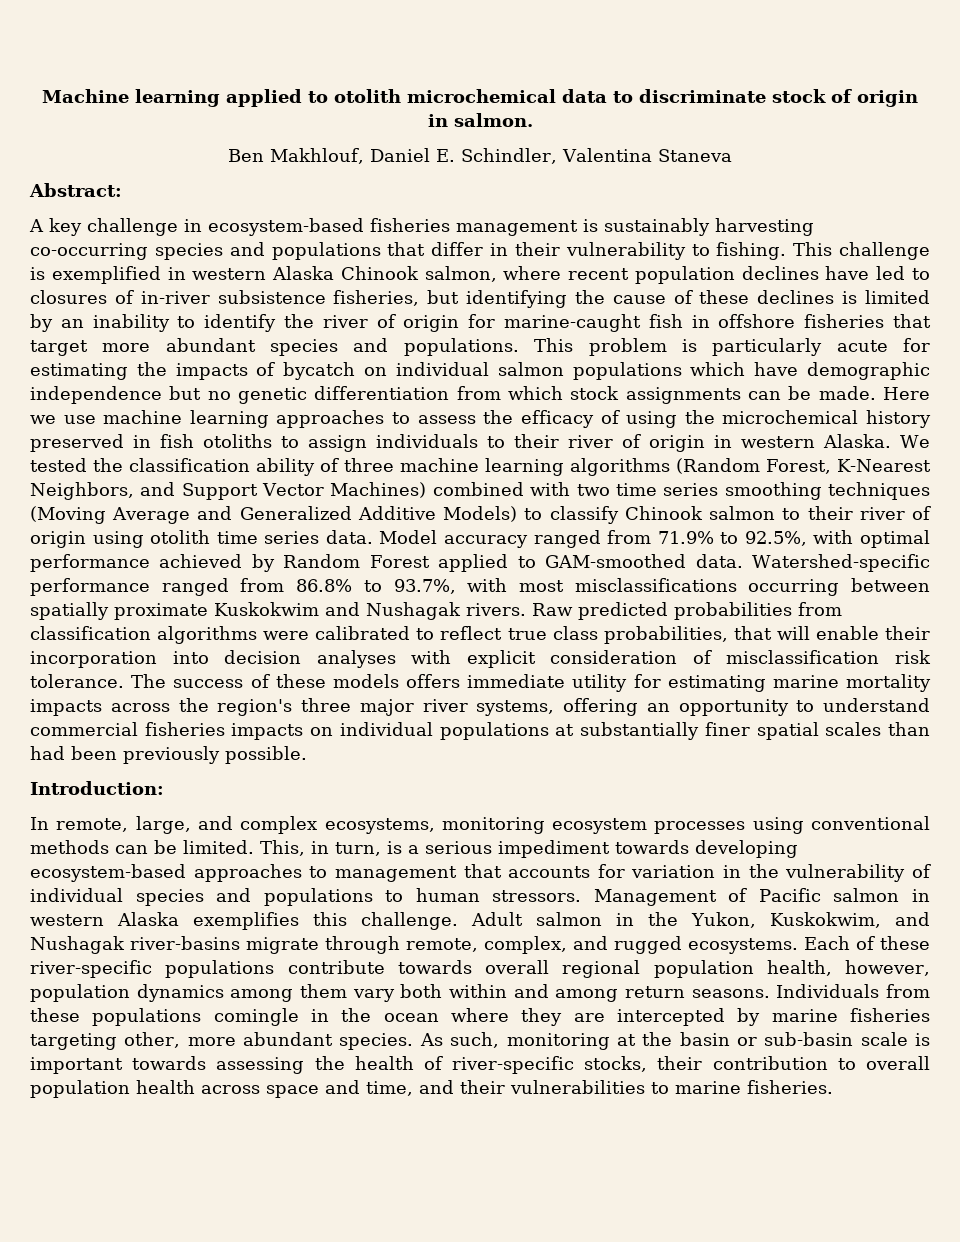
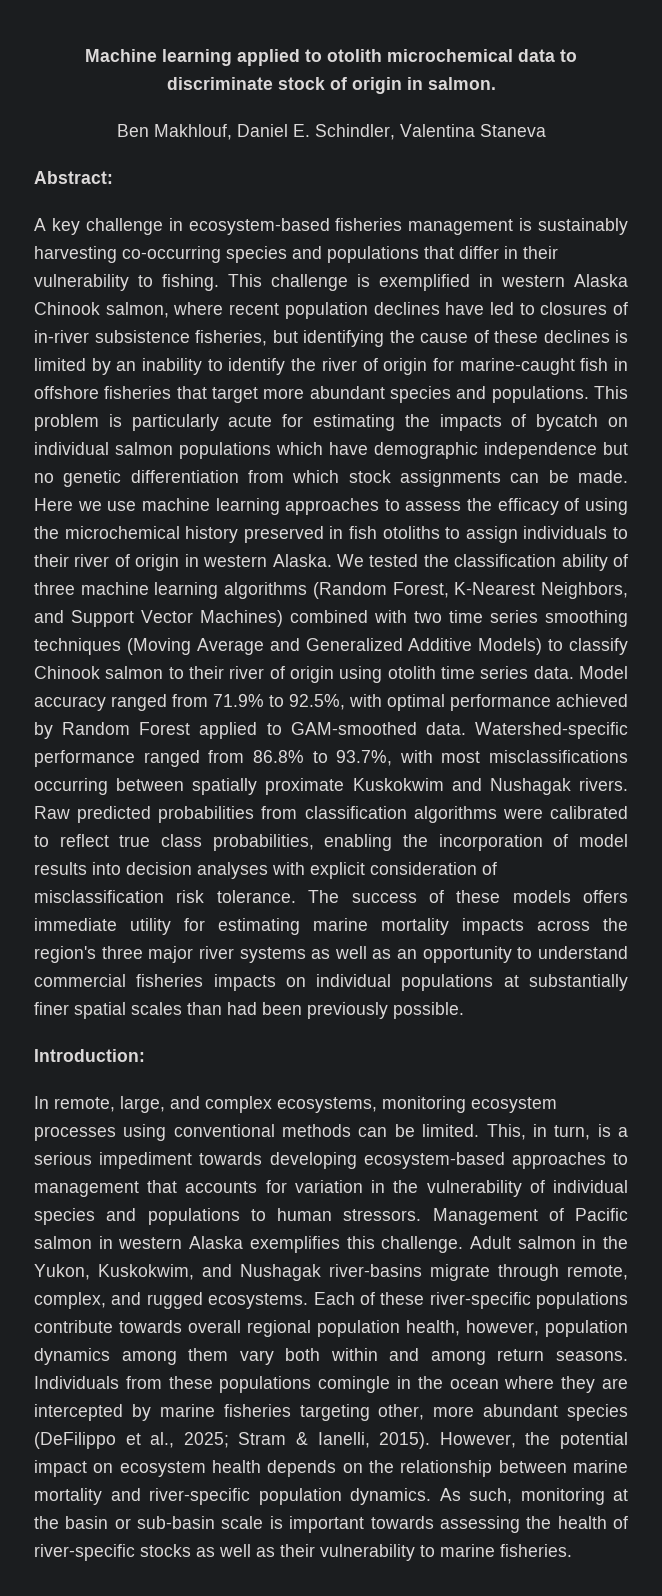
[733,626,931,640] [30,651,157,668] that will enable their incorporation -> [324,834,628,851] [34,862,87,875] enabling the incorporation of model results
[476,698,638,716] systems, offering -> [239,946,392,963] systems as well as
[339,1033,414,1050] species. -> [567,1404,628,1421] [34,1432,629,1449] [34,1460,628,1477] [34,1488,431,1505] species (DeFilippo et al., 2025; Stram & Ianelli, 2015). However, the potential impact on ecosystem health depends on the relationship between marine mortality and river-specific population dynamics.
[584,1056,930,1072] [30,1080,645,1098] stocks, their contribution to overall population health across space and time, and their vulnerabilities -> [140,1544,415,1561] stocks as well as their vulnerability

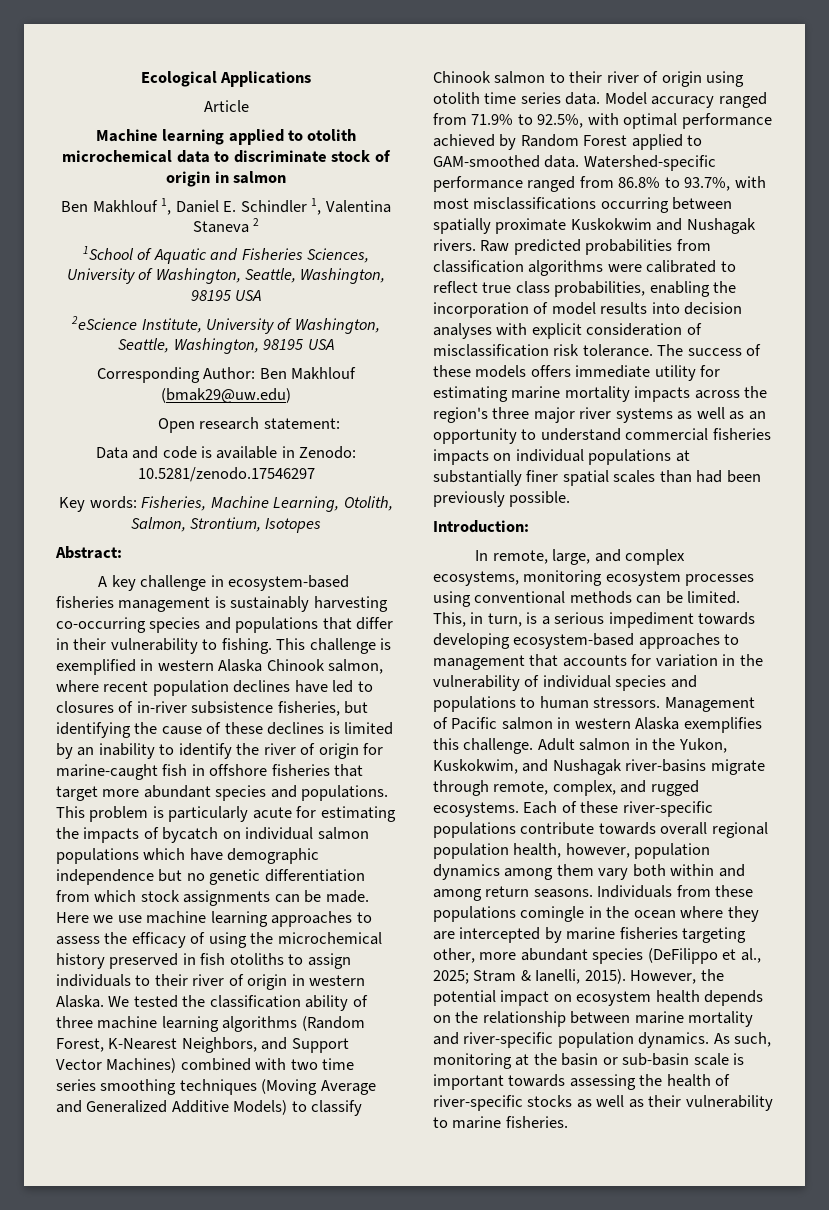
(85, 55) none -> [140,71,312,87] [203,100,249,112] Ecological Applications // Article //
[427,77,496,90] [116,124,546,140] salmon. // Ben Makhlouf, Daniel E. Schindler, Valentina Staneva -> [232,171,286,184] [61,198,391,215] [192,218,260,233] [82,246,370,264] [66,268,386,284] [190,290,262,301] [71,316,380,334] [118,338,334,354] [96,367,357,383] [161,388,291,403] [158,417,340,433] [95,446,357,459] [137,467,315,482] [59,496,393,512] [130,517,322,533] salmon // Ben Makhlouf 1, Daniel E. Schindler 1, Valentina Staneva 2 // 1School of Aquatic and Fisheries Sciences, University of Washington, Seattle, Washington, 98195 USA // 2eScience Institute, University of Washington, Seattle, Washington, 98195 USA // Corresponding Author: Ben Makhlouf (bmak29@uw.edu) // Open research statement: // Data and code is available in Zenodo: 10.5281/zenodo.17546297 // Key words: Fisheries, Machine Learning, Otolith, Salmon, Strontium, Isotopes

